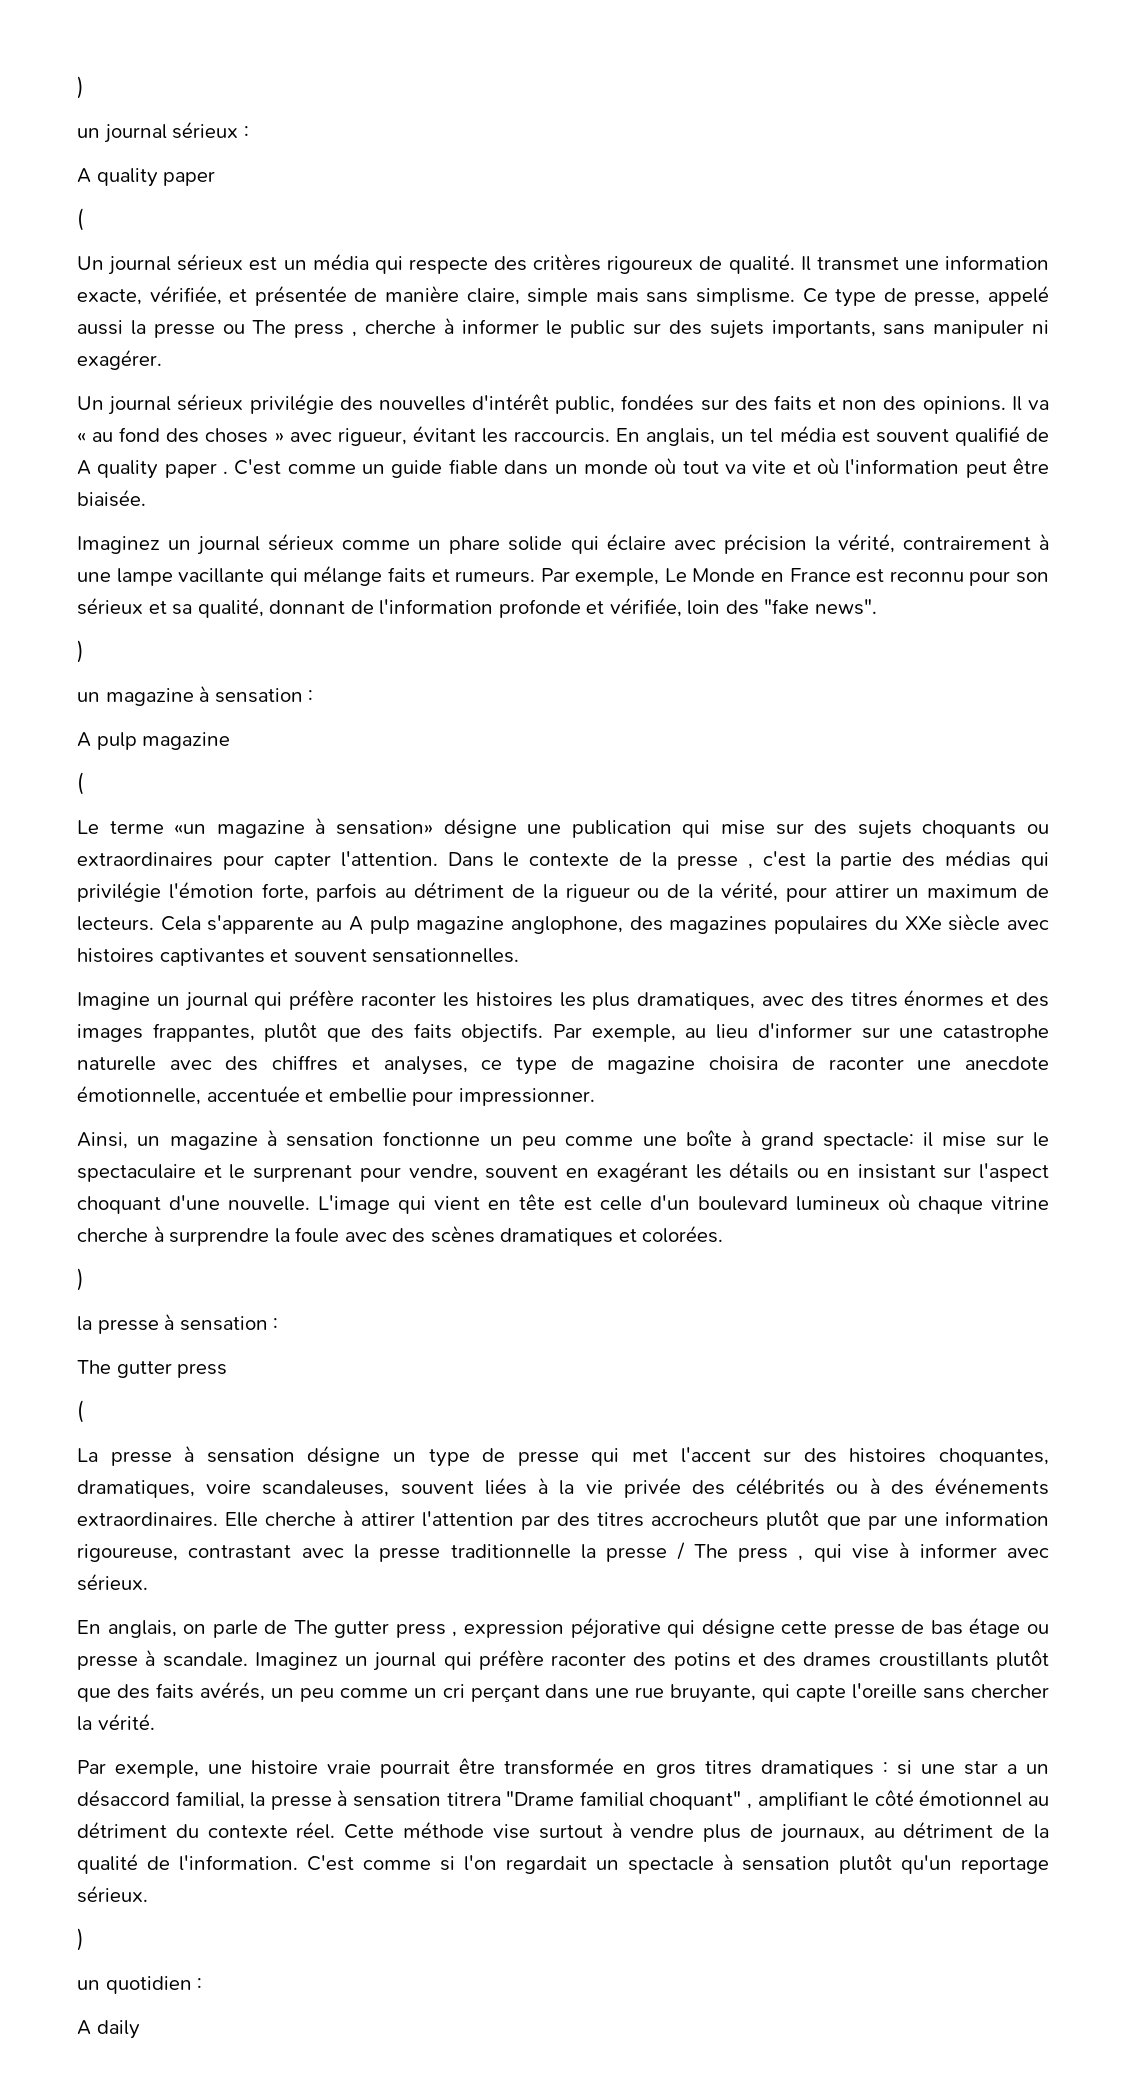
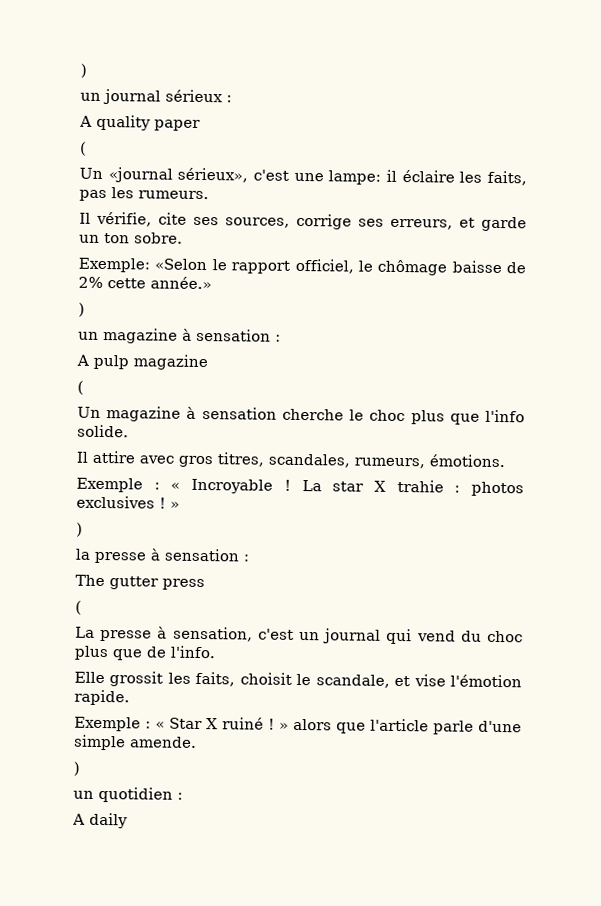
[108,253,1049,275] [77,285,1050,307] [77,317,1050,339] [77,349,162,370] [77,393,1049,415] [77,425,1049,446] [77,457,1050,479] [77,489,146,507] [77,533,1050,555] [77,565,1050,586] [77,597,877,618] journal sérieux est un média qui respecte des critères rigoureux de qualité. Il transmet une information exacte, vérifiée, et présentée de manière claire, simple mais sans simplisme. Ce type de presse, appelé aussi la presse ou The press , cherche à informer le public sur des sujets importants, sans manipuler ni exagérer. // Un journal sérieux privilégie des nouvelles d'intérêt public, fondées sur des faits et non des opinions. Il va « au fond des choses » avec rigueur, évitant les raccourcis. En anglais, un tel média est souvent qualifié de A quality paper . C'est comme un guide fiable dans un monde où tout va vite et où l'information peut être biaisée. // Imaginez un journal sérieux comme un phare solide qui éclaire avec précision la vérité, contrairement à une lampe vacillante qui mélange faits et rumeurs. Par exemple, Le Monde en France est reconnu pour son sérieux et sa qualité, donnant de l'information profonde et vérifiée, loin des "fake news". -> [107,167,527,186] [79,187,209,202] [79,211,527,232] [79,232,183,244] [78,257,526,276] [78,276,212,290] «journal sérieux», c'est une lampe: il éclaire les faits, pas les rumeurs. // Il vérifie, cite ses sources, corrige ses erreurs, et garde un ton sobre. // Exemple: «Selon le rapport officiel, le chômage baisse de 2% cette année.»
[77,817,1050,839] [77,849,1049,870] [77,881,1050,902] [77,913,1049,934] [77,948,520,966] [77,989,1049,1011] [77,1022,1049,1043] [77,1055,1049,1075] [77,1085,595,1106] [77,1129,1049,1150] [77,1161,1050,1182] [77,1193,1050,1214] [77,1225,724,1246] Le terme «un magazine à sensation» désigne une publication qui mise sur des sujets choquants ou extraordinaires pour capter l'attention. Dans le contexte de la presse , c'est la partie des médias qui privilégie l'émotion forte, parfois au détriment de la rigueur ou de la vérité, pour attirer un maximum de lecteurs. Cela s'apparente au A pulp magazine anglophone, des magazines populaires du XXe siècle avec histoires captivantes et souvent sensationnelles. // Imagine un journal qui préfère raconter les histoires les plus dramatiques, avec des titres énormes et des images frappantes, plutôt que des faits objectifs. Par exemple, au lieu d'informer sur une catastrophe naturelle avec des chiffres et analyses, ce type de magazine choisira de raconter une anecdote émotionnelle, accentuée et embellie pour impressionner. // Ainsi, un magazine à sensation fonctionne un peu comme une boîte à grand spectacle: il mise sur le spectaculaire et le surprenant pour vendre, souvent en exagérant les détails ou en insistant sur l'aspect choquant d'une nouvelle. L'image qui vient en tête est celle d'un boulevard lumineux où chaque vitrine cherche à surprendre la foule avec des scènes dramatiques et colorées. -> [77,406,525,425] [77,424,129,438] [76,450,505,469] [76,477,524,497] [76,495,180,509] Un magazine à sensation cherche le choc plus que l'info solide. // Il attire avec gros titres, scandales, rumeurs, émotions. // Exemple : « Incroyable ! La star X trahie : photos exclusives ! »
[206,1445,1050,1467] [77,1477,1049,1498] [77,1509,1049,1530] [77,1541,1049,1562] [77,1573,148,1591] [77,1617,1049,1639] [77,1649,1049,1671] [77,1681,1050,1703] [77,1713,155,1731] [77,1757,1050,1778] [77,1789,1050,1810] [77,1821,1049,1843] [77,1853,1049,1874] [77,1885,148,1903] sensation désigne un type de presse qui met l'accent sur des histoires choquantes, dramatiques, voire scandaleuses, souvent liées à la vie privée des célébrités ou à des événements extraordinaires. Elle cherche à attirer l'attention par des titres accrocheurs plutôt que par une information rigoureuse, contrastant avec la presse traditionnelle la presse / The press , qui vise à informer avec sérieux. // En anglais, on parle de The gutter press , expression péjorative qui désigne cette presse de bas étage ou presse à scandale. Imaginez un journal qui préfère raconter des potins et des drames croustillants plutôt que des faits avérés, un peu comme un cri perçant dans une rue bruyante, qui capte l'oreille sans chercher la vérité. // Par exemple, une histoire vraie pourrait être transformée en gros titres dramatiques : si une star a un désaccord familial, la presse à sensation titrera "Drame familial choquant" , amplifiant le côté émotionnel au détriment du contexte réel. Cette méthode vise surtout à vendre plus de journaux, au détriment de la qualité de l'information. C'est comme si l'on regardait un spectacle à sensation plutôt qu'un reportage sérieux. -> [172,626,523,645] [74,645,216,661] [74,671,522,688] [74,689,130,706] [74,716,522,735] [73,734,197,751] sensation, c'est un journal qui vend du choc plus que de l'info. // Elle grossit les faits, choisit le scandale, et vise l'émotion rapide. // Exemple : « Star X ruiné ! » alors que l'article parle d'une simple amende.

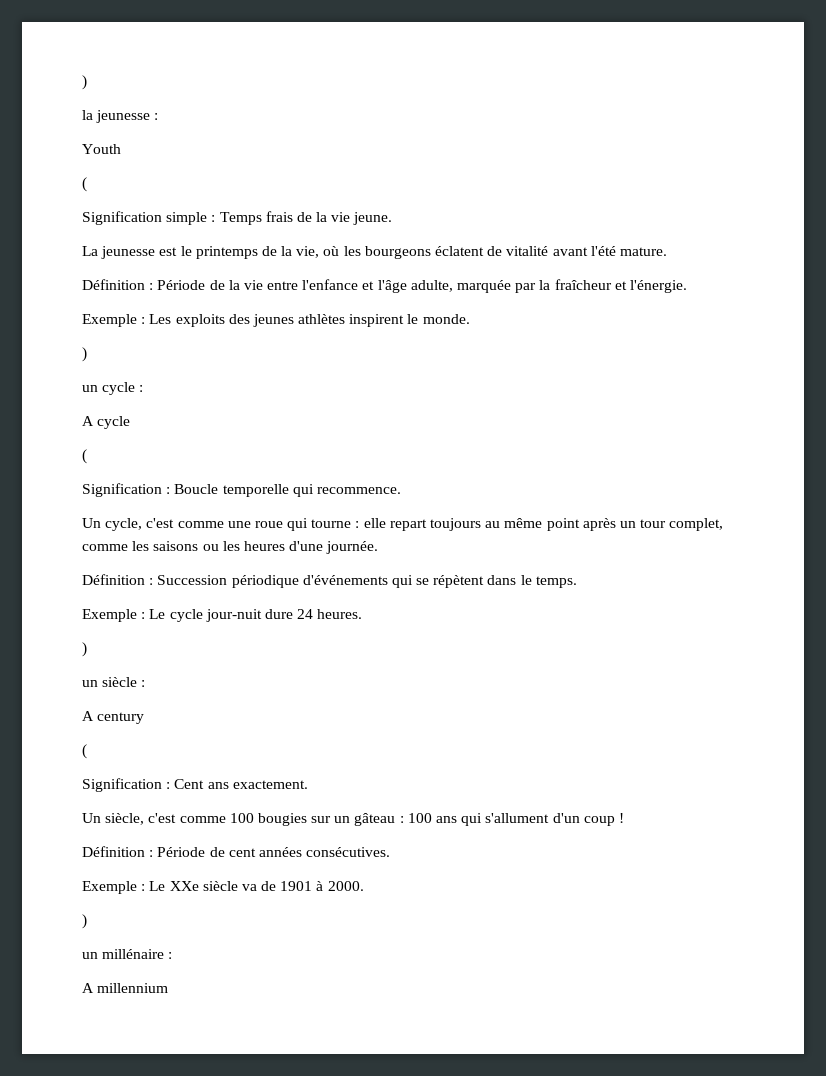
[80,63,87,78] [80,88,232,105] [79,114,201,131] [79,141,87,156] [79,167,527,186] [79,187,209,202] [79,211,527,232] [79,232,183,244] [78,257,526,276] [78,276,212,290] [78,302,85,317] [78,327,281,344] [76,354,208,371] [77,380,84,395] [77,406,525,425] [77,424,129,438] [76,450,505,469] [76,477,524,497] [76,495,180,509] [76,522,83,537] [75,548,249,564] [75,574,205,591] [75,600,82,615] [75,626,523,645] [74,645,216,661] [74,671,522,688] [74,689,130,706] [74,716,522,735] [73,734,197,751] [73,761,80,776] [73,786,183,803] [72,812,128,829] ) // un journal sérieux : // A quality paper // ( // Un «journal sérieux», c'est une lampe: il éclaire les faits, pas les rumeurs. // Il vérifie, cite ses sources, corrige ses erreurs, et garde un ton sobre. // Exemple: «Selon le rapport officiel, le chômage baisse de 2% cette année.» // ) // un magazine à sensation : // A pulp magazine // ( // Un magazine à sensation cherche le choc plus que l'info solide. // Il attire avec gros titres, scandales, rumeurs, émotions. // Exemple : « Incroyable ! La star X trahie : photos exclusives ! » // ) // la presse à sensation : // The gutter press // ( // La presse à sensation, c'est un journal qui vend du choc plus que de l'info. // Elle grossit les faits, choisit le scandale, et vise l'émotion rapide. // Exemple : « Star X ruiné ! » alors que l'article parle d'une simple amende. // ) // un quotidien : // A daily -> [82,75,87,90] [82,110,159,123] [82,144,121,154] [82,177,87,192] [82,211,393,225] [82,246,667,259] [82,279,687,293] [82,314,470,327] [82,347,87,362] [82,382,144,395] [82,416,131,429] [82,449,87,464] [82,483,401,497] [82,518,724,531] [82,541,379,554] [82,574,577,588] [82,609,363,622] [82,642,87,657] [82,677,146,687] [82,711,145,724] [82,744,87,759] [82,778,308,792] [82,813,624,826] [82,846,391,857] [82,881,364,894] [82,914,87,929] [82,949,173,959] [82,983,169,993] ) // la jeunesse : // Youth // ( // Signification simple : Temps frais de la vie jeune. // La jeunesse est le printemps de la vie, où les bourgeons éclatent de vitalité avant l'été mature. // Définition : Période de la vie entre l'enfance et l'âge adulte, marquée par la fraîcheur et l'énergie. // Exemple : Les exploits des jeunes athlètes inspirent le monde. // ) // un cycle : // A cycle // ( // Signification : Boucle temporelle qui recommence. // Un cycle, c'est comme une roue qui tourne : elle repart toujours au même point après un tour complet, comme les saisons ou les heures d'une journée. // Définition : Succession périodique d'événements qui se répètent dans le temps. // Exemple : Le cycle jour-nuit dure 24 heures. // ) // un siècle : // A century // ( // Signification : Cent ans exactement. // Un siècle, c'est comme 100 bougies sur un gâteau : 100 ans qui s'allument d'un coup ! // Définition : Période de cent années consécutives. // Exemple : Le XXe siècle va de 1901 à 2000. // ) // un millénaire : // A millennium

